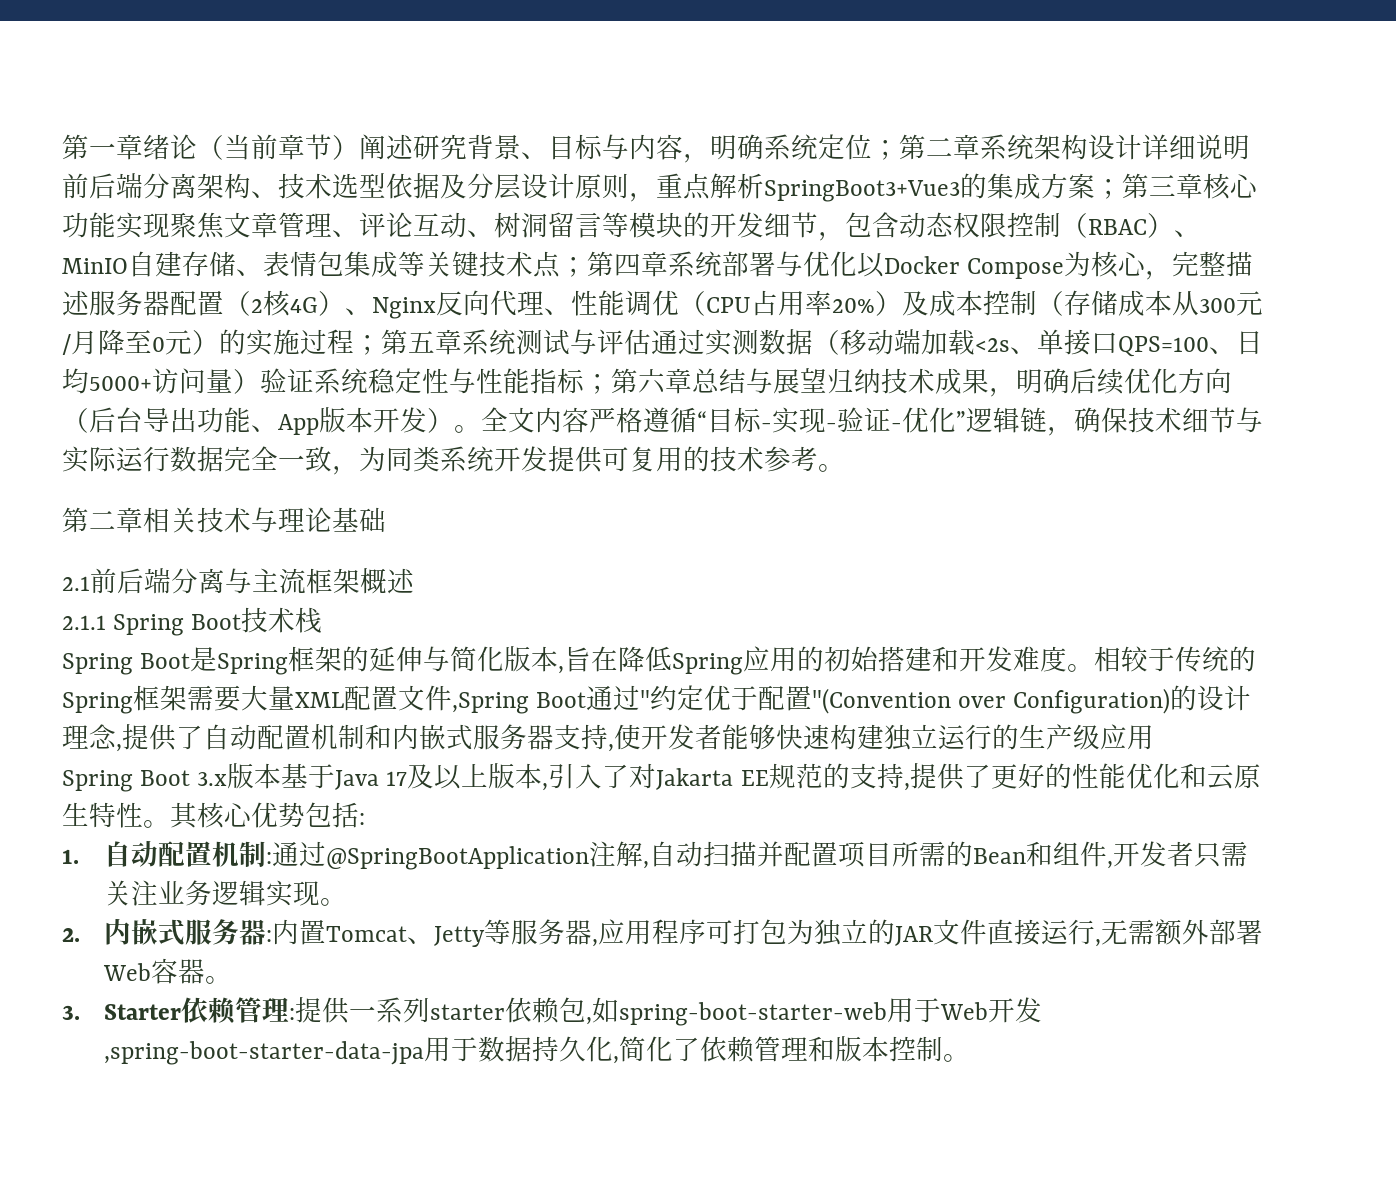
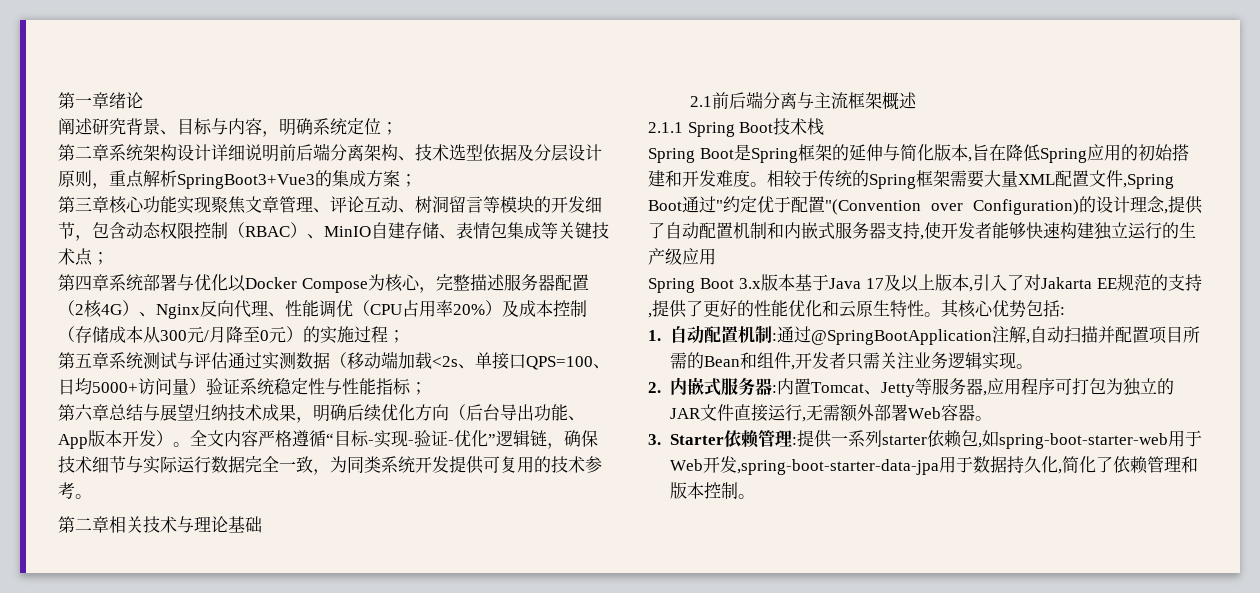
[197,134,359,160] （当前章节） -> (143, 100) //
(899, 150) none -> (398, 128) //
(1122, 189) none -> (417, 180) //
(587, 267) none -> (109, 258) //
(381, 345) none -> (405, 336) //
(611, 384) none -> (427, 388) //

